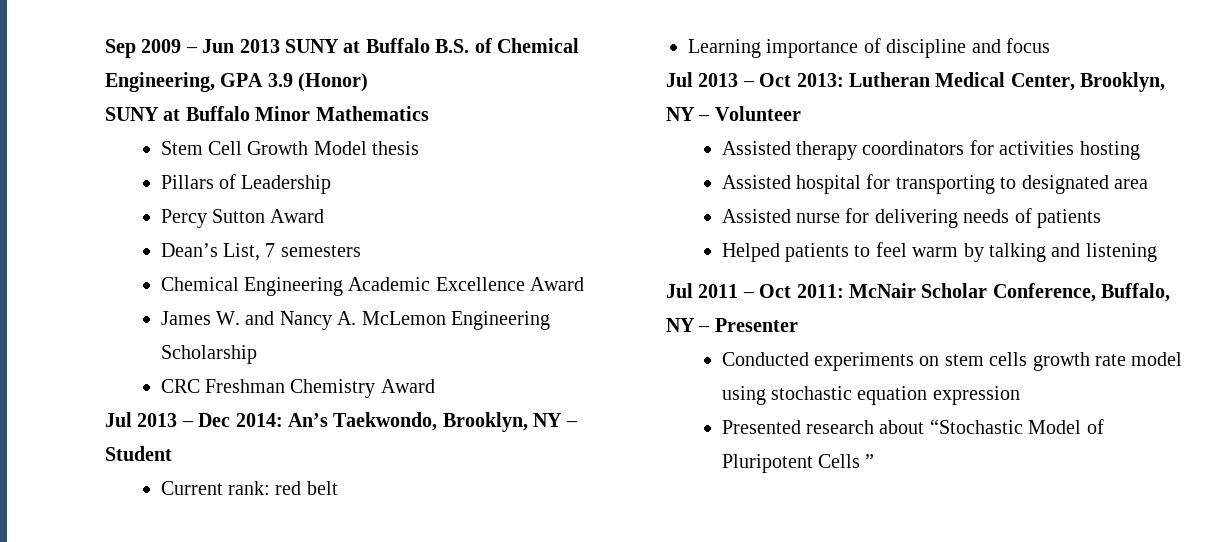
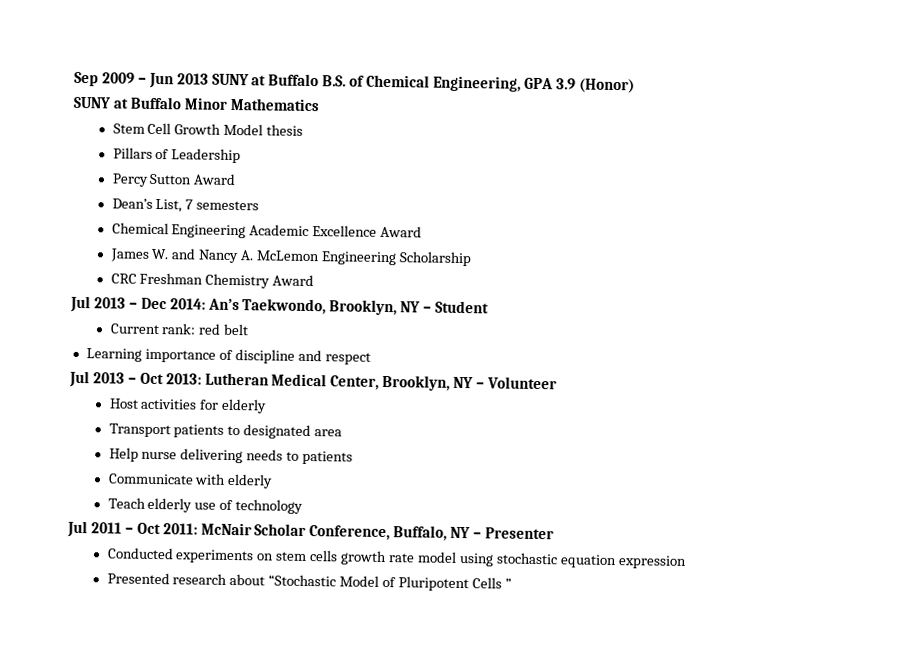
[1006,38,1050,53] focus -> [324,352,371,365] respect
[721,140,1140,160] [721,174,995,194] Assisted therapy coordinators for activities hosting // Assisted hospital for transporting -> [108,398,268,414] [108,423,225,438] Host activities for elderly // Transport patients
[721,208,870,223] Assisted nurse for -> [108,447,178,462] Help nurse
[1014,208,1032,223] of -> [286,451,300,461] to
[721,242,1157,262] Helped patients to feel warm by talking and listening -> [107,473,274,489] [107,497,304,514] Communicate with elderly // Teach elderly use of technology

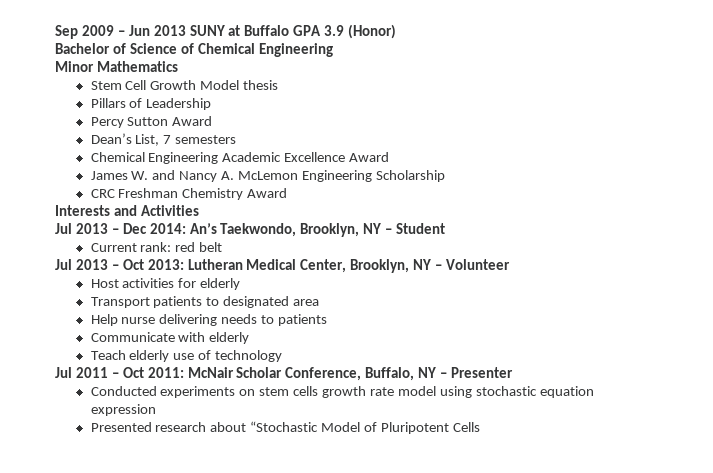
[322,74,522,92] B.S. of Chemical Engineering, -> (290, 30) none
[73,96,182,110] SUNY at Buffalo -> [55,43,333,57] Bachelor of Science of Chemical Engineering //
(315, 280) none -> [55,205,199,216] // Interests and Activities
[85,348,371,365] // Learning importance of discipline and respect -> (223, 247) none
[504,578,512,589] ” -> (480, 427) none

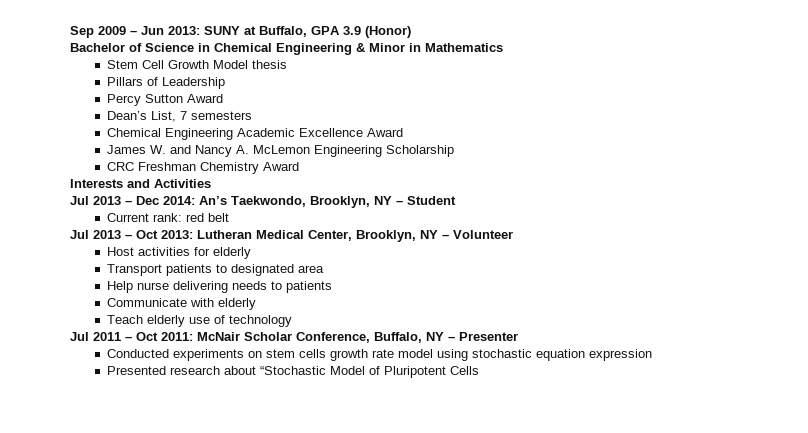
[153,25,186,36] 2013 -> [168,26,200,35] 2013:
[244,25,290,36] Buffalo -> [259,26,307,37] Buffalo,
[180,43,333,57] [55,61,94,72] of Chemical Engineering // Minor -> [198,43,421,55] in Chemical Engineering & Minor in

